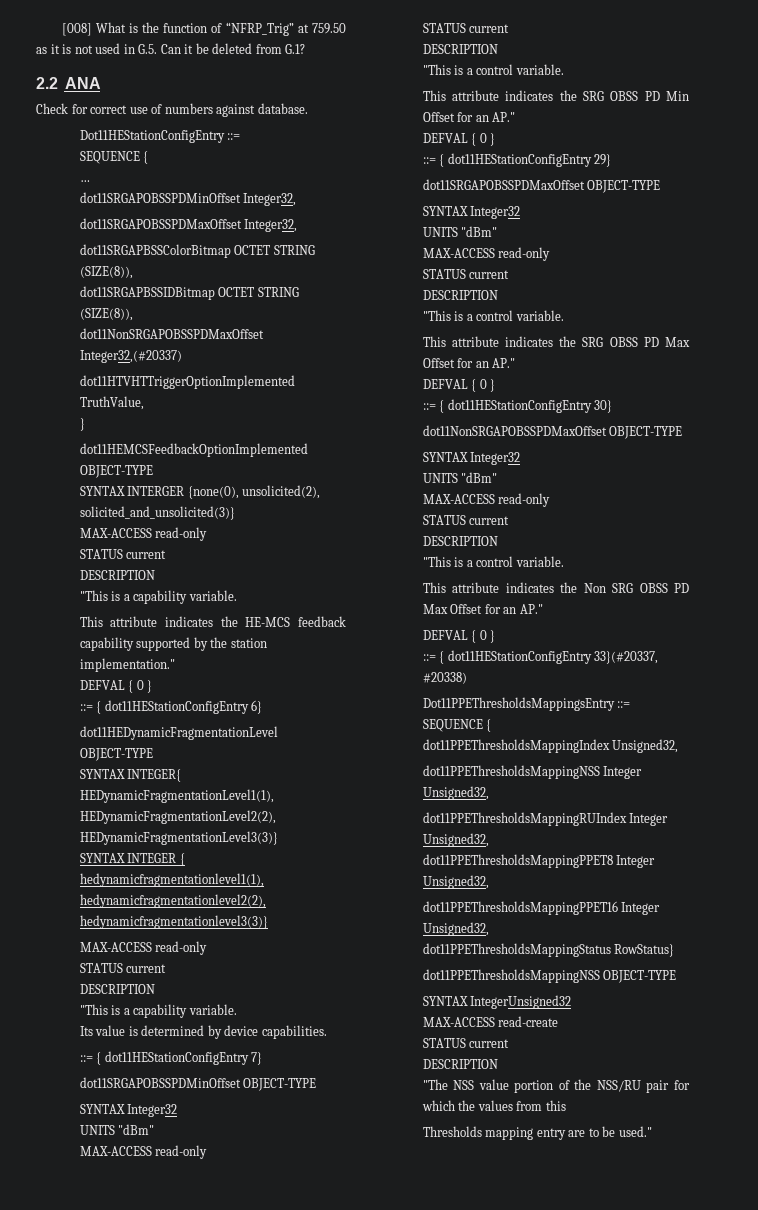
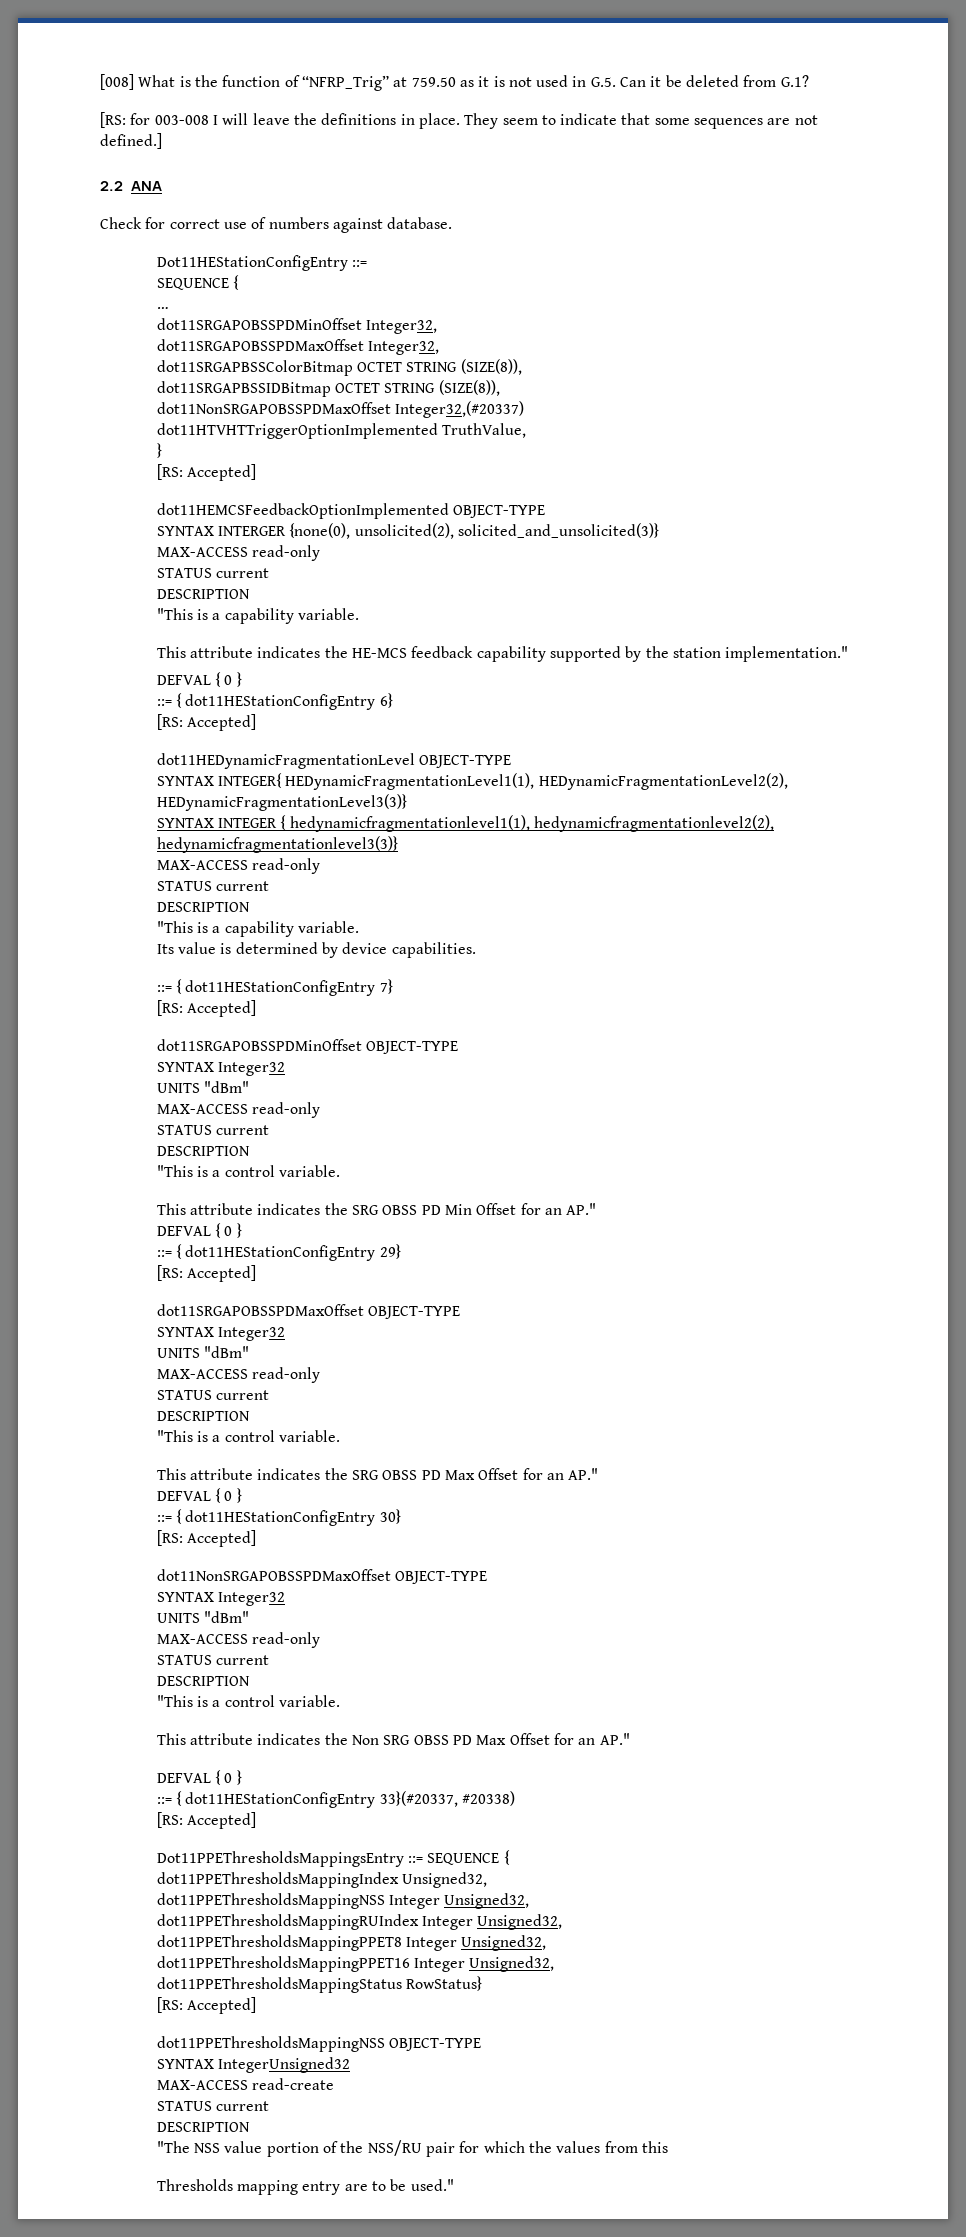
(306, 49) none -> [100,112,818,129] [100,133,162,149] // [RS: for 003-008 I will leave the definitions in place. They seem to indicate that some sequences are not defined.]
(85, 424) none -> [156,464,257,481] // [RS: Accepted]
(263, 707) none -> [156,714,257,731] // [RS: Accepted]
(263, 1058) none -> [156,1000,257,1017] // [RS: Accepted]
(612, 160) none -> [156,1265,257,1282] // [RS: Accepted]
(613, 406) none -> [156,1530,257,1547] // [RS: Accepted]
(467, 678) none -> [156,1812,257,1829] // [RS: Accepted]
(675, 950) none -> [156,1997,257,2014] // [RS: Accepted]

